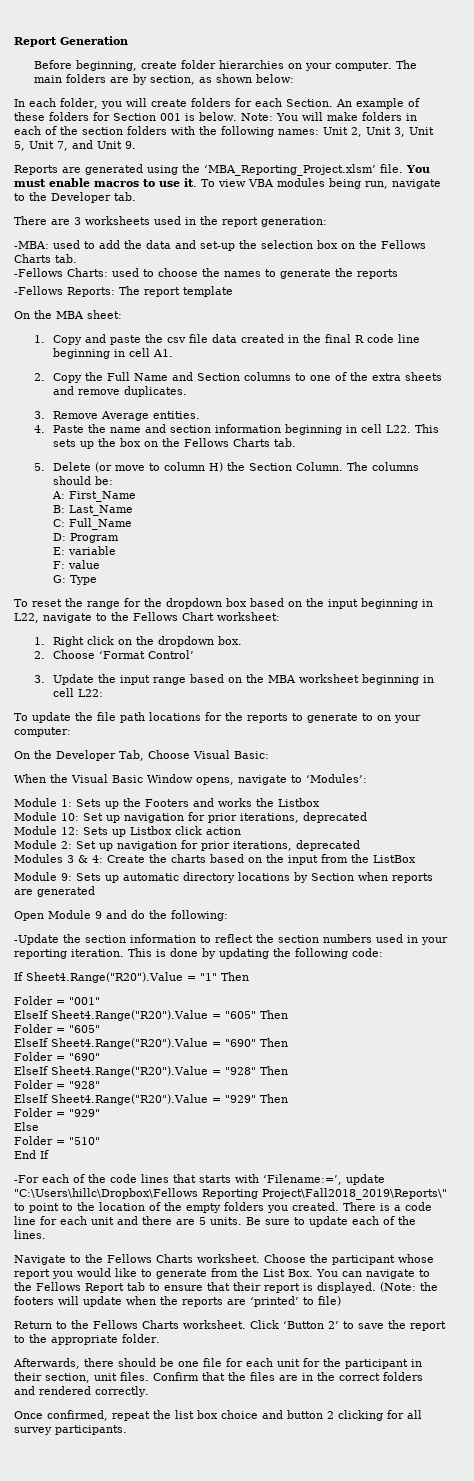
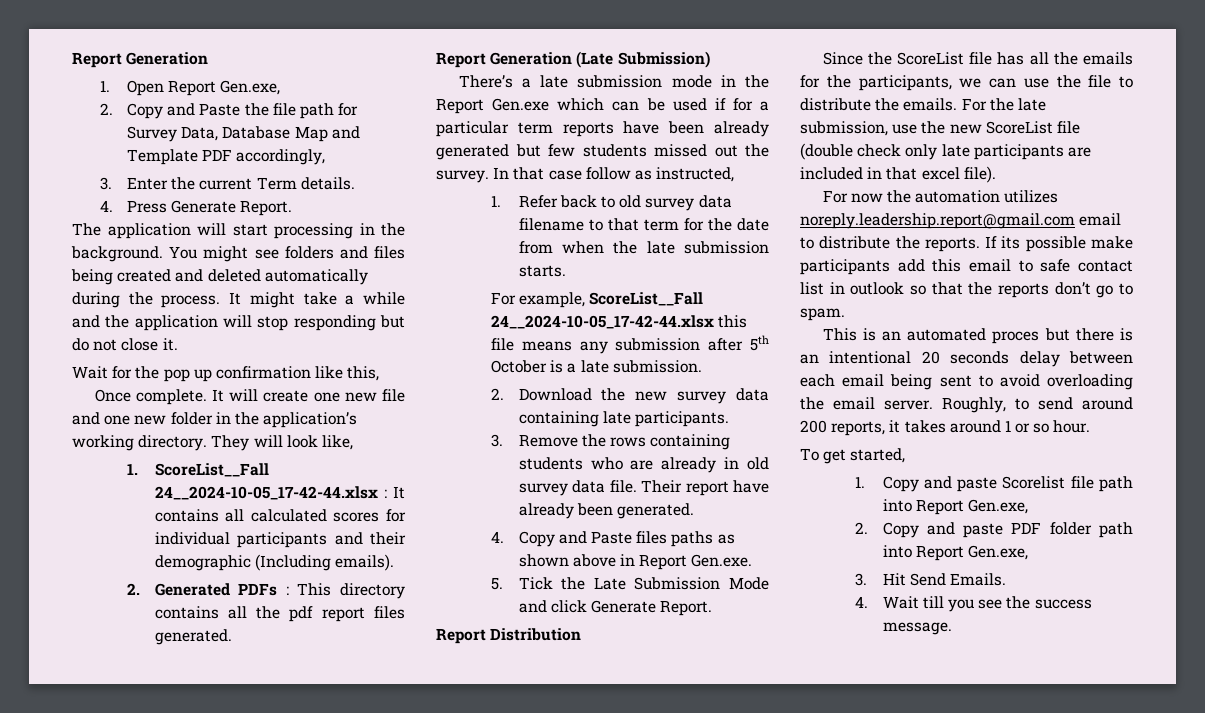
[33,60,417,71] [33,74,294,85] [14,98,420,109] [14,112,417,121] [14,126,434,137] [14,140,136,151] [14,164,430,176] [14,178,441,189] [14,192,136,203] [14,216,327,227] [14,240,426,251] [14,254,77,263] [14,268,398,279] [14,286,233,297] [14,310,122,319] [33,334,421,345] [53,348,174,359] [33,372,443,383] [53,386,188,397] [33,411,201,421] [33,424,440,435] [53,438,297,449] [33,462,420,472] [53,476,114,485] [52,491,137,502] [53,505,134,516] [53,518,133,530] [53,533,120,543] [53,546,117,555] [53,560,101,569] [53,575,98,585] [14,598,433,609] [14,612,280,623] [33,636,243,647] [33,650,195,659] [33,674,435,685] [53,688,104,697] [14,712,421,723] [14,727,71,737] [14,750,269,761] [14,774,367,785] [14,798,320,809] [14,812,367,823] [14,826,241,837] [14,840,360,851] [14,854,416,865] [14,872,433,883] [14,886,95,897] [14,910,228,921] [14,934,448,945] [14,948,383,959] [14,972,249,983] [14,996,100,1005] [14,1010,288,1021] [14,1024,100,1033] [14,1038,288,1049] [14,1052,100,1061] [14,1066,288,1077] [14,1080,100,1089] [14,1094,288,1105] [14,1108,100,1117] [14,1122,39,1131] [14,1136,100,1145] [14,1150,49,1159] [14,1174,385,1185] [14,1188,447,1200] [14,1202,432,1213] [14,1216,416,1227] [14,1230,46,1239] [14,1254,434,1265] [14,1268,430,1279] [14,1282,438,1293] [14,1296,341,1307] [14,1320,446,1331] [14,1334,160,1345] [13,1358,422,1369] [14,1372,423,1383] [14,1386,149,1397] [14,1410,422,1421] [14,1425,127,1435] Before beginning, create folder hierarchies on your computer. The main folders are by section, as shown below: // In each folder, you will create folders for each Section. An example of these folders for Section 001 is below. Note: You will make folders in each of the section folders with the following names: Unit 2, Unit 3, Unit 5, Unit 7, and Unit 9. // Reports are generated using the ‘MBA_Reporting_Project.xlsm’ file. You must enable macros to use it. To view VBA modules being run, navigate to the Developer tab. // There are 3 worksheets used in the report generation: // -MBA: used to add the data and set-up the selection box on the Fellows Charts tab. // -Fellows Charts: used to choose the names to generate the reports // -Fellows Reports: The report template // On the MBA sheet: // 1. Copy and paste the csv file data created in the final R code line beginning in cell A1. // 2. Copy the Full Name and Section columns to one of the extra sheets and remove duplicates. // 3. Remove Average entities. // 4. Paste the name and section information beginning in cell L22. This sets up the box on the Fellows Charts tab. // 5. Delete (or move to column H) the Section Column. The columns should be: // A: First_Name // B: Last_Name // C: Full_Name // D: Program // E: variable // F: value // G: Type // To reset the range for the dropdown box based on the input beginning in L22, navigate to the Fellows Chart worksheet: // 1. Right click on the dropdown box. // 2. Choose ‘Format Control’ // 3. Update the input range based on the MBA worksheet beginning in cell L22: // To update the file path locations for the reports to generate to on your computer: // On the Developer Tab, Choose Visual Basic: // When the Visual Basic Window opens, navigate to ‘Modules’: // Module 1: Sets up the Footers and works the Listbox // Module 10: Set up navigation for prior iterations, deprecated // Module 12: Sets up Listbox click action // Module 2: Set up navigation for prior iterations, deprecated // Modules 3 & 4: Create the charts based on the input from the ListBox // Module 9: Sets up automatic directory locations by Section when reports are generated // Open Module 9 and do the following: // -Update the section information to reflect the section numbers used in your reporting iteration. This is done by updating the following code: // If Sheet4.Range("R20").Value = "1" Then // Folder = "001" // ElseIf Sheet4.Range("R20").Value = "605" Then // Folder = "605" // ElseIf Sheet4.Range("R20").Value = "690" Then // Folder = "690" // ElseIf Sheet4.Range("R20").Value = "928" Then // Folder = "928" // ElseIf Sheet4.Range("R20").Value = "929" Then // Folder = "929" // Else // Folder = "510" // End If // -For each of the code lines that starts with ‘Filename:=’, update "C:\Users\hillc\Dropbox\Fellows Reporting Project\Fall2018_2019\Reports\" to point to the location of the empty folders you created. There is a code line for each unit and there are 5 units. Be sure to update each of the lines. // Navigate to the Fellows Charts worksheet. Choose the participant whose report you would like to generate from the List Box. You can navigate to the Fellows Report tab to ensure that their report is displayed. (Note: the footers will update when the reports are ‘printed’ to file) // Return to the Fellows Charts worksheet. Click ‘Button 2’ to save the report to the appropriate folder. // Afterwards, there should be one file for each unit for the participant in their section, unit files. Confirm that the files are in the correct folders and rendered correctly. // Once confirmed, repeat the list box choice and button 2 clicking for all survey participants. -> [99,80,281,96] [99,103,359,119] [127,126,360,142] [127,149,326,165] [99,177,355,190] [99,200,293,216] [72,223,405,239] [71,246,405,262] [71,269,368,285] [72,292,405,308] [72,315,405,331] [72,338,178,351] [72,366,380,382] [94,389,405,405] [72,412,358,428] [72,435,353,451] [127,463,269,477] [154,486,405,500] [154,509,406,522] [154,532,406,548] [154,554,395,571] [127,583,405,599] [154,606,406,622] [154,629,232,645] [436,51,710,68] [458,75,769,88] [436,98,769,114] [436,121,769,137] [436,144,769,160] [436,167,735,183] [491,195,732,211] [518,218,769,231] [518,241,769,254] [518,265,566,277] [491,292,704,308] [491,315,748,329] [491,335,769,354] [491,360,702,373] [491,388,769,404] [518,411,730,427] [491,434,731,450] [518,457,769,473] [518,480,769,496] [518,503,695,519] [491,531,735,547] [518,554,753,570] [491,577,769,590] [518,600,713,616] [436,628,582,644] [822,52,1133,65] [800,75,1133,91] [800,98,1046,111] [800,121,1080,136] [800,143,1091,160] [800,166,996,183] [822,190,1059,203] [800,213,1122,229] [800,236,1133,252] [800,259,1133,275] [800,282,1133,298] [800,308,845,321] [822,328,1133,344] [800,351,1133,367] [800,374,1133,390] [800,397,1133,413] [800,420,1091,436] [800,448,906,464] [855,476,1133,492] [882,499,1029,515] [855,522,1133,538] [882,545,1029,561] [855,573,1007,586] [855,596,1092,612] [882,622,952,635] 1. Open Report Gen.exe, // 2. Copy and Paste the file path for Survey Data, Database Map and Template PDF accordingly, // 3. Enter the current Term details. // 4. Press Generate Report. // The application will start processing in the background. You might see folders and files being created and deleted automatically during the process. It might take a while and the application will stop responding but do not close it. // Wait for the pop up confirmation like this, // Once complete. It will create one new file and one new folder in the application’s working directory. They will look like, // 1. ScoreList__Fall 24__2024-10-05_17-42-44.xlsx : It contains all calculated scores for individual participants and their demographic (Including emails). // 2. Generated PDFs : This directory contains all the pdf report files generated. // Report Generation (Late Submission) // There’s a late submission mode in the Report Gen.exe which can be used if for a particular term reports have been already generated but few students missed out the survey. In that case follow as instructed, // 1. Refer back to old survey data filename to that term for the date from when the late submission starts. // For example, ScoreList__Fall 24__2024-10-05_17-42-44.xlsx this file means any submission after 5th October is a late submission. // 2. Download the new survey data containing late participants. // 3. Remove the rows containing students who are already in old survey data file. Their report have already been generated. // 4. Copy and Paste files paths as shown above in Report Gen.exe. // 5. Tick the Late Submission Mode and click Generate Report. // Report Distribution // Since the ScoreList file has all the emails for the participants, we can use the file to distribute the emails. For the late submission, use the new ScoreList file (double check only late participants are included in that excel file). // For now the automation utilizes noreply.leadership.report@gmail.com email to distribute the reports. If its possible make participants add this email to safe contact list in outlook so that the reports don’t go to spam. // This is an automated proces but there is an intentional 20 seconds delay between each email being sent to avoid overloading the email server. Roughly, to send around 200 reports, it takes around 1 or so hour. // To get started, // 1. Copy and paste Scorelist file path into Report Gen.exe, // 2. Copy and paste PDF folder path into Report Gen.exe, // 3. Hit Send Emails. // 4. Wait till you see the success message.

